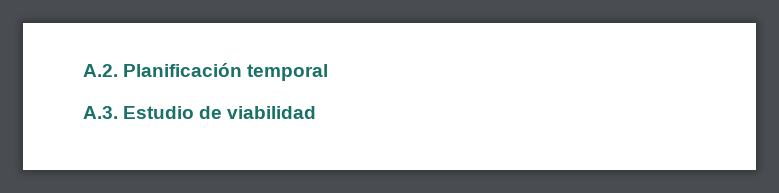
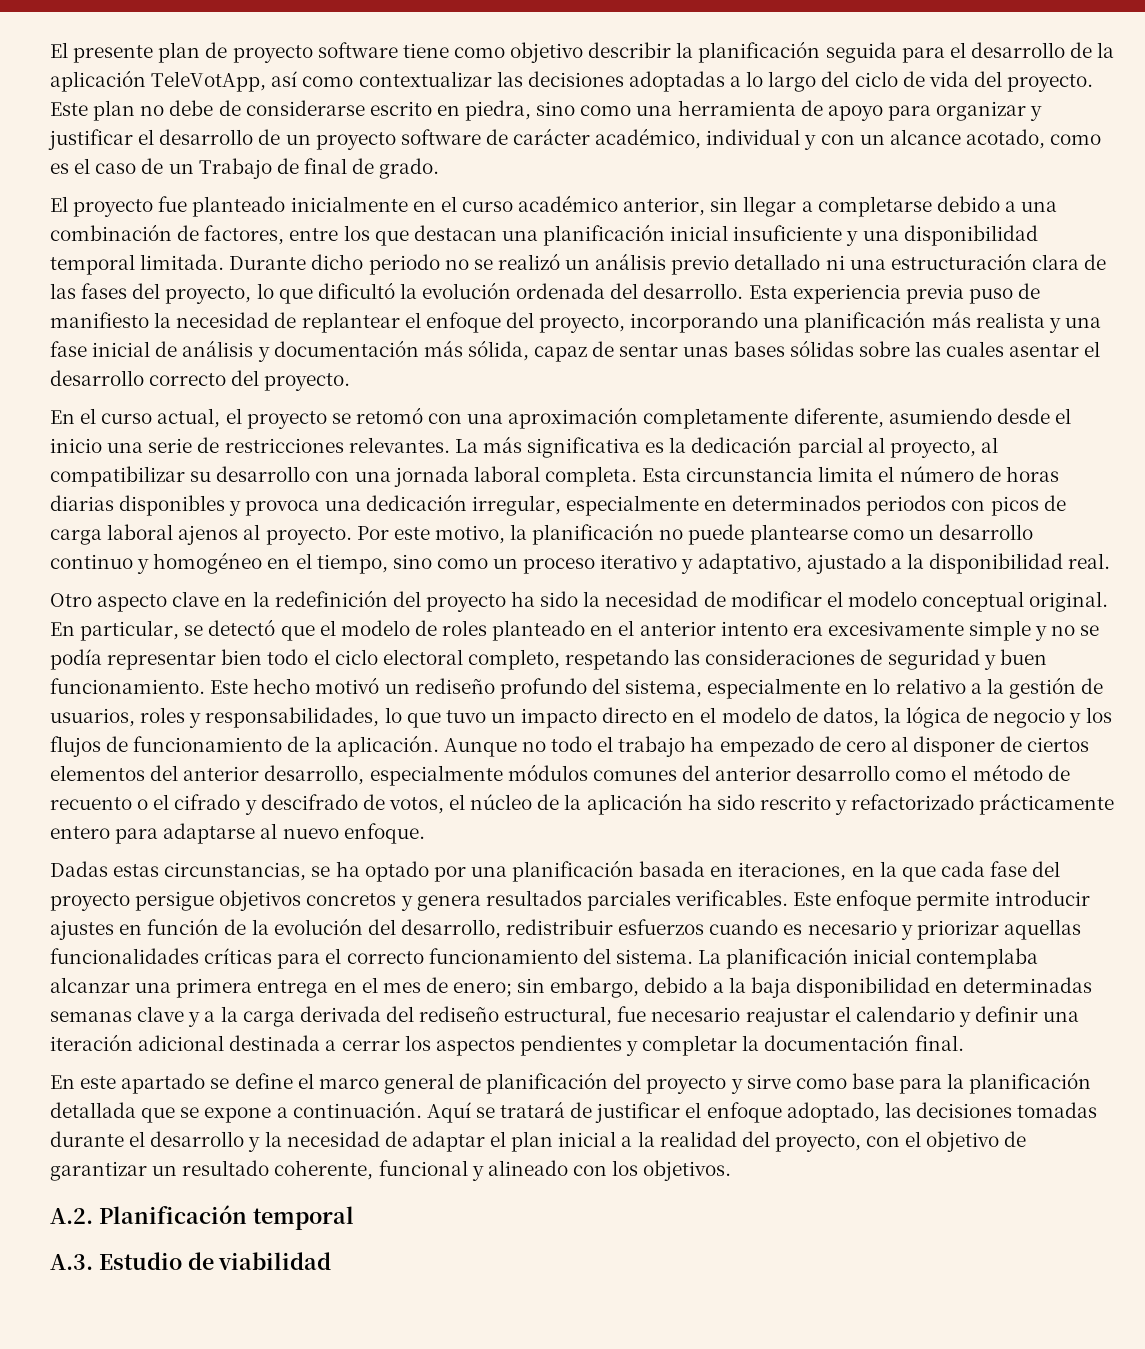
(83, 70) none -> [50,41,1115,63] [50,70,1094,92] [50,100,1043,121] [48,128,1102,150] [50,158,440,179] [50,195,1058,217] [50,224,1038,246] [50,253,1107,275] [50,282,1041,304] [50,311,1101,333] [50,340,1101,362] [50,370,351,391] [50,407,1071,429] [50,436,998,458] [50,466,1059,487] [50,494,1066,516] [50,523,1033,545] [50,552,1111,574] [50,590,1109,612] [50,619,1100,641] [50,649,1047,670] [50,677,1104,699] [50,706,1112,728] [50,735,1090,757] [50,764,1070,786] [50,793,1115,815] [50,823,425,844] [50,860,1061,882] [50,890,1090,911] [50,918,1081,940] [50,947,1039,969] [50,977,1093,998] [50,1006,1080,1027] [50,1034,964,1056] [50,1072,1092,1094] [50,1101,1098,1123] [50,1131,1027,1152] [50,1160,732,1181] El presente plan de proyecto software tiene como objetivo describir la planificación seguida para el desarrollo de la aplicación TeleVotApp, así como contextualizar las decisiones adoptadas a lo largo del ciclo de vida del proyecto. Este plan no debe de considerarse escrito en piedra, sino como una herramienta de apoyo para organizar y justificar el desarrollo de un proyecto software de carácter académico, individual y con un alcance acotado, como es el caso de un Trabajo de final de grado. // El proyecto fue planteado inicialmente en el curso académico anterior, sin llegar a completarse debido a una combinación de factores, entre los que destacan una planificación inicial insuficiente y una disponibilidad temporal limitada. Durante dicho periodo no se realizó un análisis previo detallado ni una estructuración clara de las fases del proyecto, lo que dificultó la evolución ordenada del desarrollo. Esta experiencia previa puso de manifiesto la necesidad de replantear el enfoque del proyecto, incorporando una planificación más realista y una fase inicial de análisis y documentación más sólida, capaz de sentar unas bases sólidas sobre las cuales asentar el desarrollo correcto del proyecto. // En el curso actual, el proyecto se retomó con una aproximación completamente diferente, asumiendo desde el inicio una serie de restricciones relevantes. La más significativa es la dedicación parcial al proyecto, al compatibilizar su desarrollo con una jornada laboral completa. Esta circunstancia limita el número de horas diarias disponibles y provoca una dedicación irregular, especialmente en determinados periodos con picos de carga laboral ajenos al proyecto. Por este motivo, la planificación no puede plantearse como un desarrollo continuo y homogéneo en el tiempo, sino como un proceso iterativo y adaptativo, ajustado a la disponibilidad real. // Otro aspecto clave en la redefinición del proyecto ha sido la necesidad de modificar el modelo conceptual original. En particular, se detectó que el modelo de roles planteado en el anterior intento era excesivamente simple y no se podía representar bien todo el ciclo electoral completo, respetando las consideraciones de seguridad y buen funcionamiento. Este hecho motivó un rediseño profundo del sistema, especialmente en lo relativo a la gestión de usuarios, roles y responsabilidades, lo que tuvo un impacto directo en el modelo de datos, la lógica de negocio y los flujos de funcionamiento de la aplicación. Aunque no todo el trabajo ha empezado de cero al disponer de ciertos elementos del anterior desarrollo, especialmente módulos comunes del anterior desarrollo como el método de recuento o el cifrado y descifrado de votos, el núcleo de la aplicación ha sido rescrito y refactorizado prácticamente entero para adaptarse al nuevo enfoque. // Dadas estas circunstancias, se ha optado por una planificación basada en iteraciones, en la que cada fase del proyecto persigue objetivos concretos y genera resultados parciales verificables. Este enfoque permite introducir ajustes en función de la evolución del desarrollo, redistribuir esfuerzos cuando es necesario y priorizar aquellas funcionalidades críticas para el correcto funcionamiento del sistema. La planificación inicial contemplaba alcanzar una primera entrega en el mes de enero; sin embargo, debido a la baja disponibilidad en determinadas semanas clave y a la carga derivada del rediseño estructural, fue necesario reajustar el calendario y definir una iteración adicional destinada a cerrar los aspectos pendientes y completar la documentación final. // En este apartado se define el marco general de planificación del proyecto y sirve como base para la planificación detallada que se expone a continuación. Aquí se tratará de justificar el enfoque adoptado, las decisiones tomadas durante el desarrollo y la necesidad de adaptar el plan inicial a la realidad del proyecto, con el objetivo de garantizar un resultado coherente, funcional y alineado con los objetivos. //

